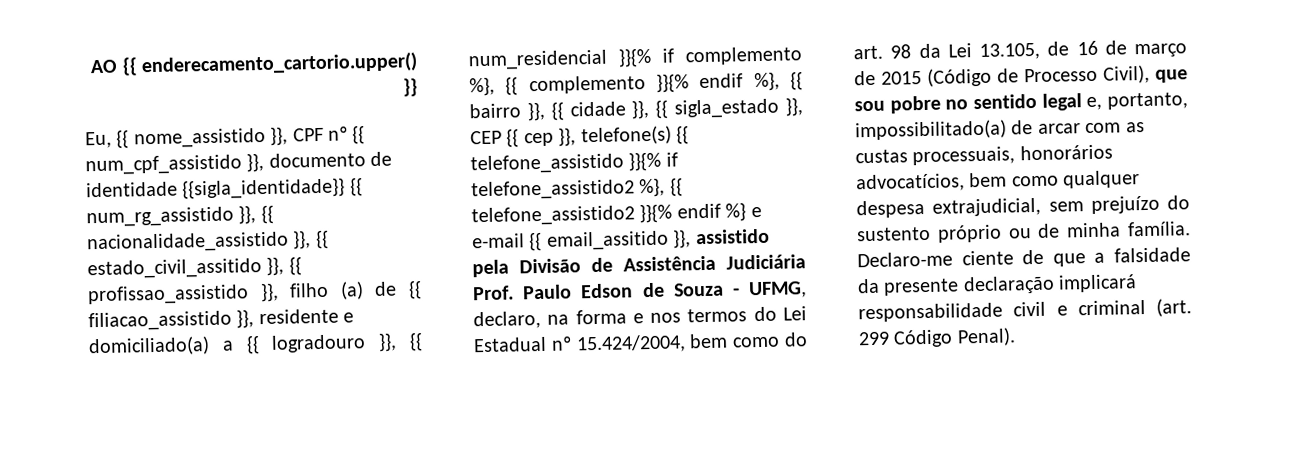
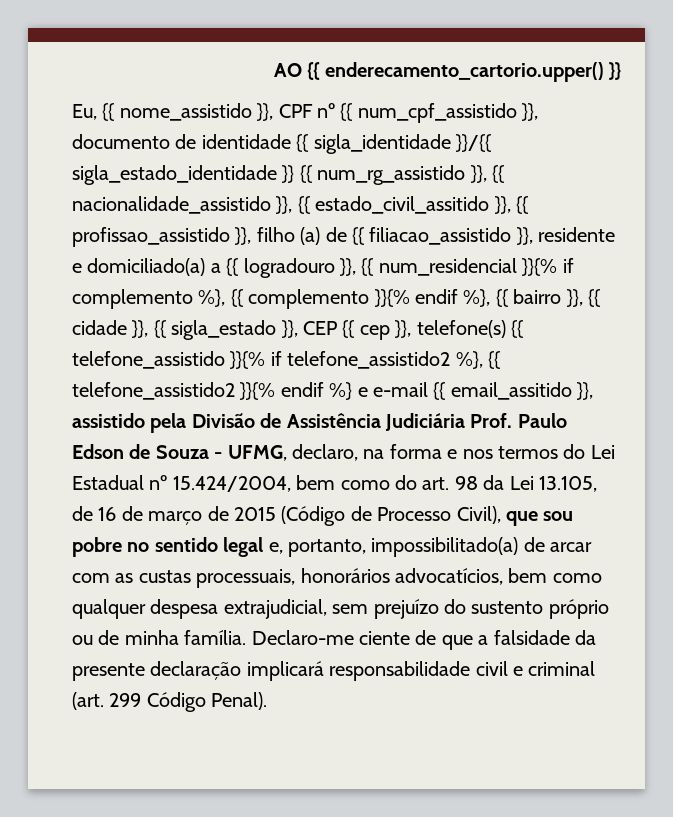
[182,177,346,200] {{sigla_identidade}} -> [296,134,491,154] [72,165,295,185] {{ sigla_identidade }}/{{ sigla_estado_identidade }}

